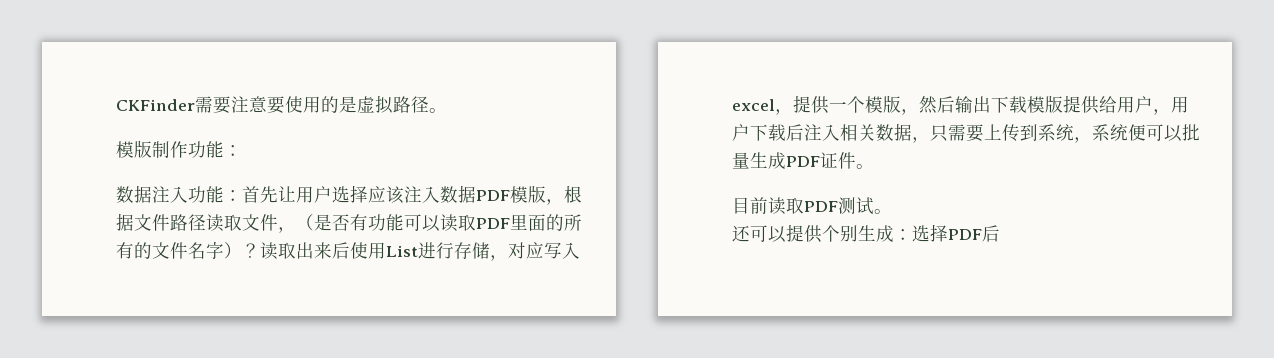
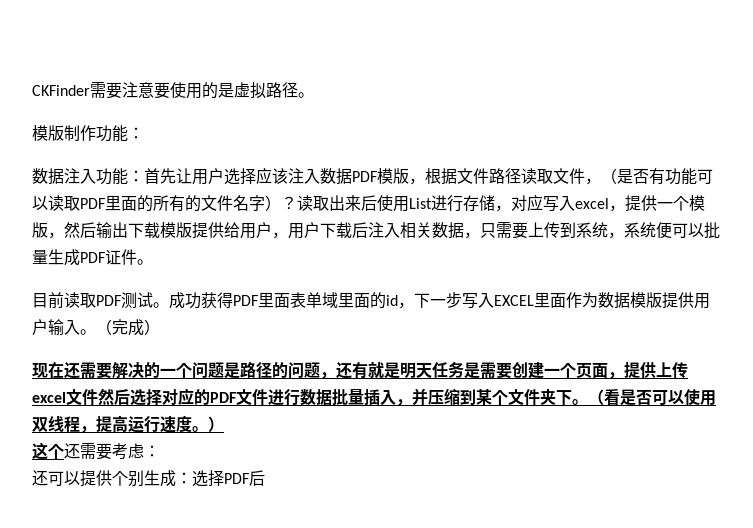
(892, 211) none -> [169,292,710,309] [32,319,160,336] [32,361,688,379] [32,388,716,406] [32,415,224,433] [32,442,160,460] 成功获得PDF里面表单域里面的id，下一步写入EXCEL里面作为数据模版提供用户输入。（完成） // 现在还需要解决的一个问题是路径的问题，还有就是明天任务是需要创建一个页面，提供上传excel文件然后选择对应的PDF文件进行数据批量插入，并压缩到某个文件夹下。（看是否可以使用双线程，提高运行速度。） // 这个还需要考虑：

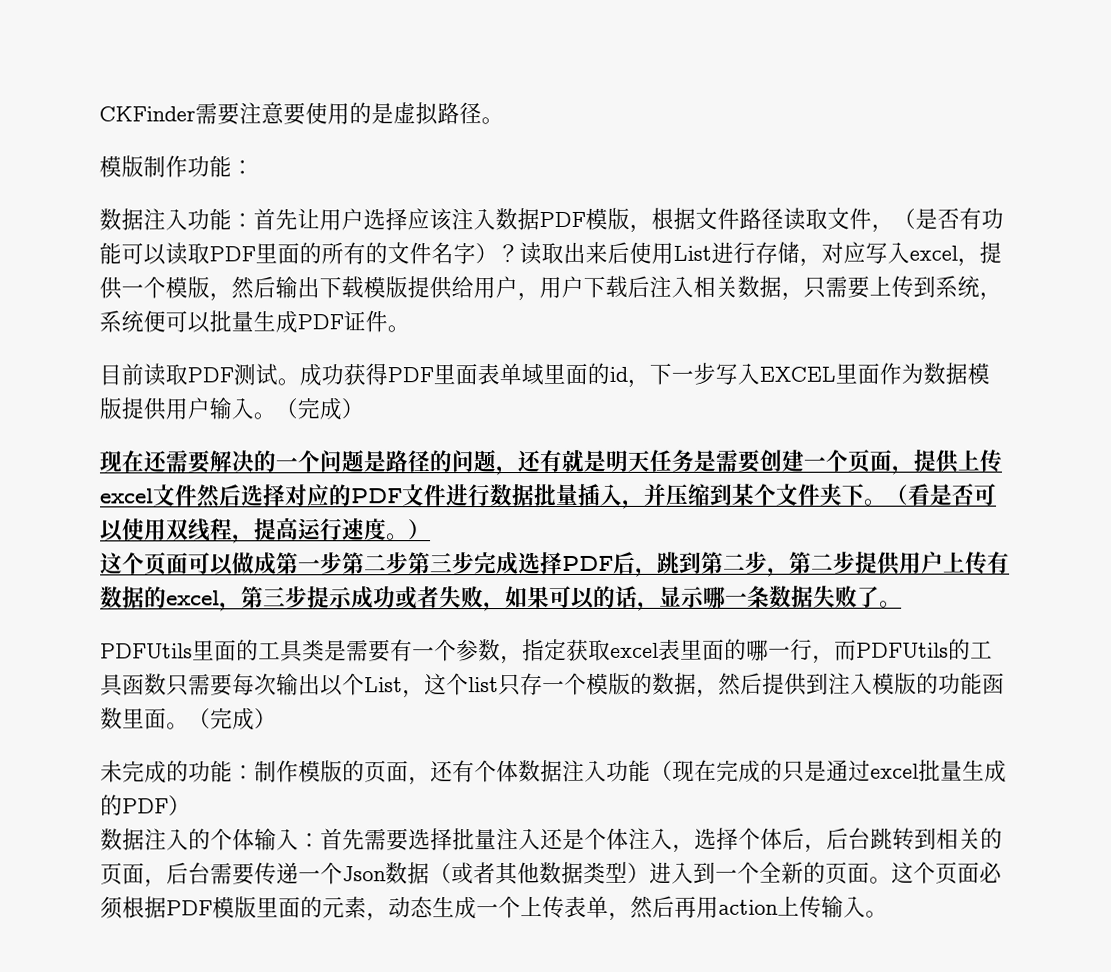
[64,443,160,460] [32,470,265,487] 还需要考虑： // 还可以提供个别生成：选择PDF后 -> [144,551,1010,577] [100,585,902,612] [100,638,993,665] [100,672,1005,699] [100,707,277,731] [100,759,1007,786] [100,794,191,817] [100,827,1003,853] [100,861,1003,888] [100,895,888,922] 页面可以做成第一步第二步第三步完成选择PDF后，跳到第二步，第二步提供用户上传有数据的excel，第三步提示成功或者失败，如果可以的话，显示哪一条数据失败了。 // PDFUtils里面的工具类是需要有一个参数，指定获取excel表里面的哪一行，而PDFUtils的工具函数只需要每次输出以个List，这个list只存一个模版的数据，然后提供到注入模版的功能函数里面。（完成） // 未完成的功能：制作模版的页面，还有个体数据注入功能（现在完成的只是通过excel批量生成的PDF） // 数据注入的个体输入：首先需要选择批量注入还是个体注入，选择个体后，后台跳转到相关的页面，后台需要传递一个Json数据（或者其他数据类型）进入到一个全新的页面。这个页面必须根据PDF模版里面的元素，动态生成一个上传表单，然后再用action上传输入。

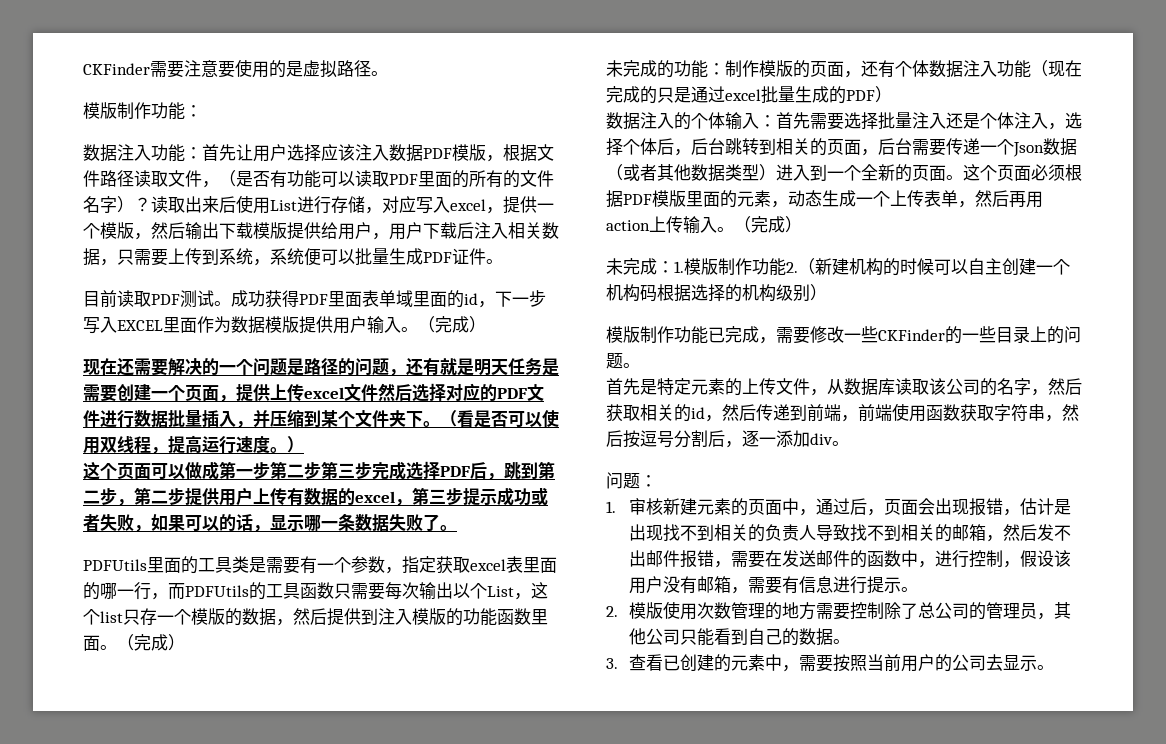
(888, 914) none -> [734,216,802,233] [606,258,1070,276] [606,284,827,302] [606,326,1081,344] [606,353,640,369] [606,378,1082,396] [606,403,1079,422] [606,430,849,448] [606,472,657,489] [606,498,1072,516] [629,524,1072,542] [629,550,1072,568] [629,576,919,594] [606,601,1072,620] [629,628,851,646] [606,654,1055,672] （完成） // 未完成：1.模版制作功能2.（新建机构的时候可以自主创建一个机构码根据选择的机构级别） // 模版制作功能已完成，需要修改一些CKFinder的一些目录上的问题。 // 首先是特定元素的上传文件，从数据库读取该公司的名字，然后获取相关的id，然后传递到前端，前端使用函数获取字符串，然后按逗号分割后，逐一添加div。 // 问题： // 1.审核新建元素的页面中，通过后，页面会出现报错，估计是出现找不到相关的负责人导致找不到相关的邮箱，然后发不出邮件报错，需要在发送邮件的函数中，进行控制，假设该用户没有邮箱，需要有信息进行提示。 // 2.模版使用次数管理的地方需要控制除了总公司的管理员，其他公司只能看到自己的数据。 // 3.查看已创建的元素中，需要按照当前用户的公司去显示。

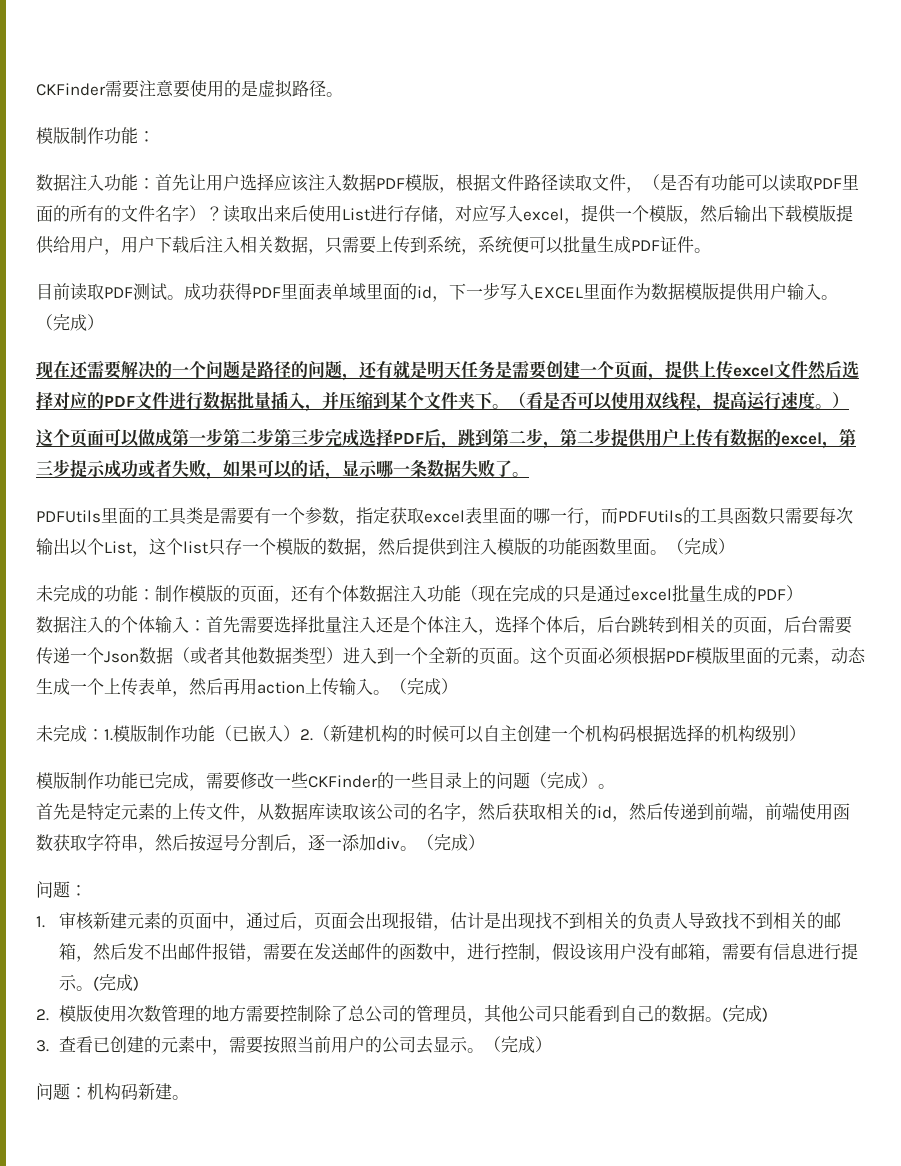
(786, 267) none -> [215,725,300,742] （已嵌入）
(623, 361) none -> [530,772,598,789] （完成）
(849, 443) none -> [417,834,485,851] （完成）
(919, 589) none -> [93,974,140,991] (完成)
(851, 641) none -> [722,1005,769,1022] (完成)
(1055, 667) none -> [484,1036,553,1053] [36,1083,189,1100] （完成） // 问题：机构码新建。

